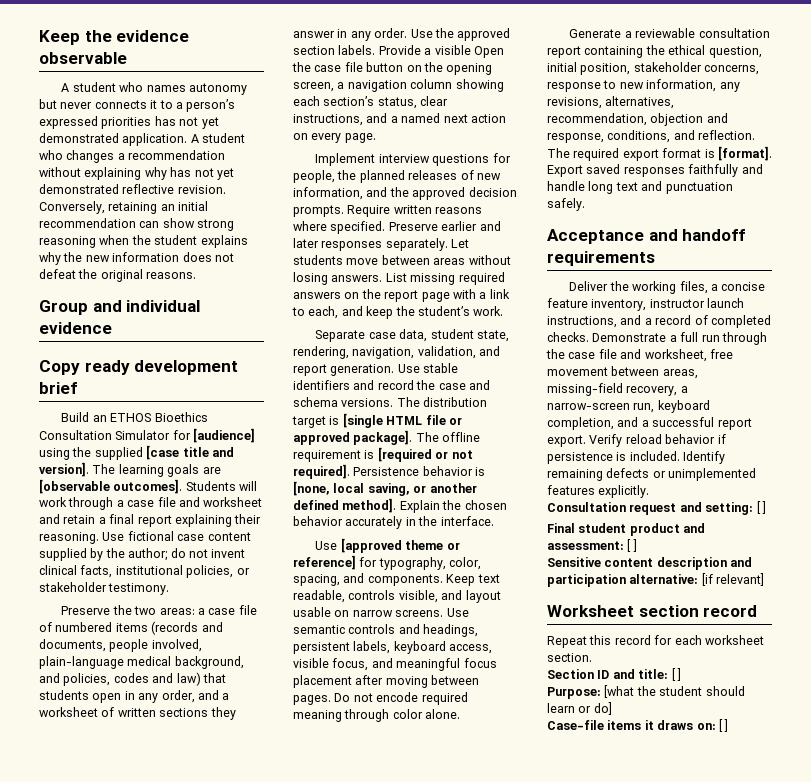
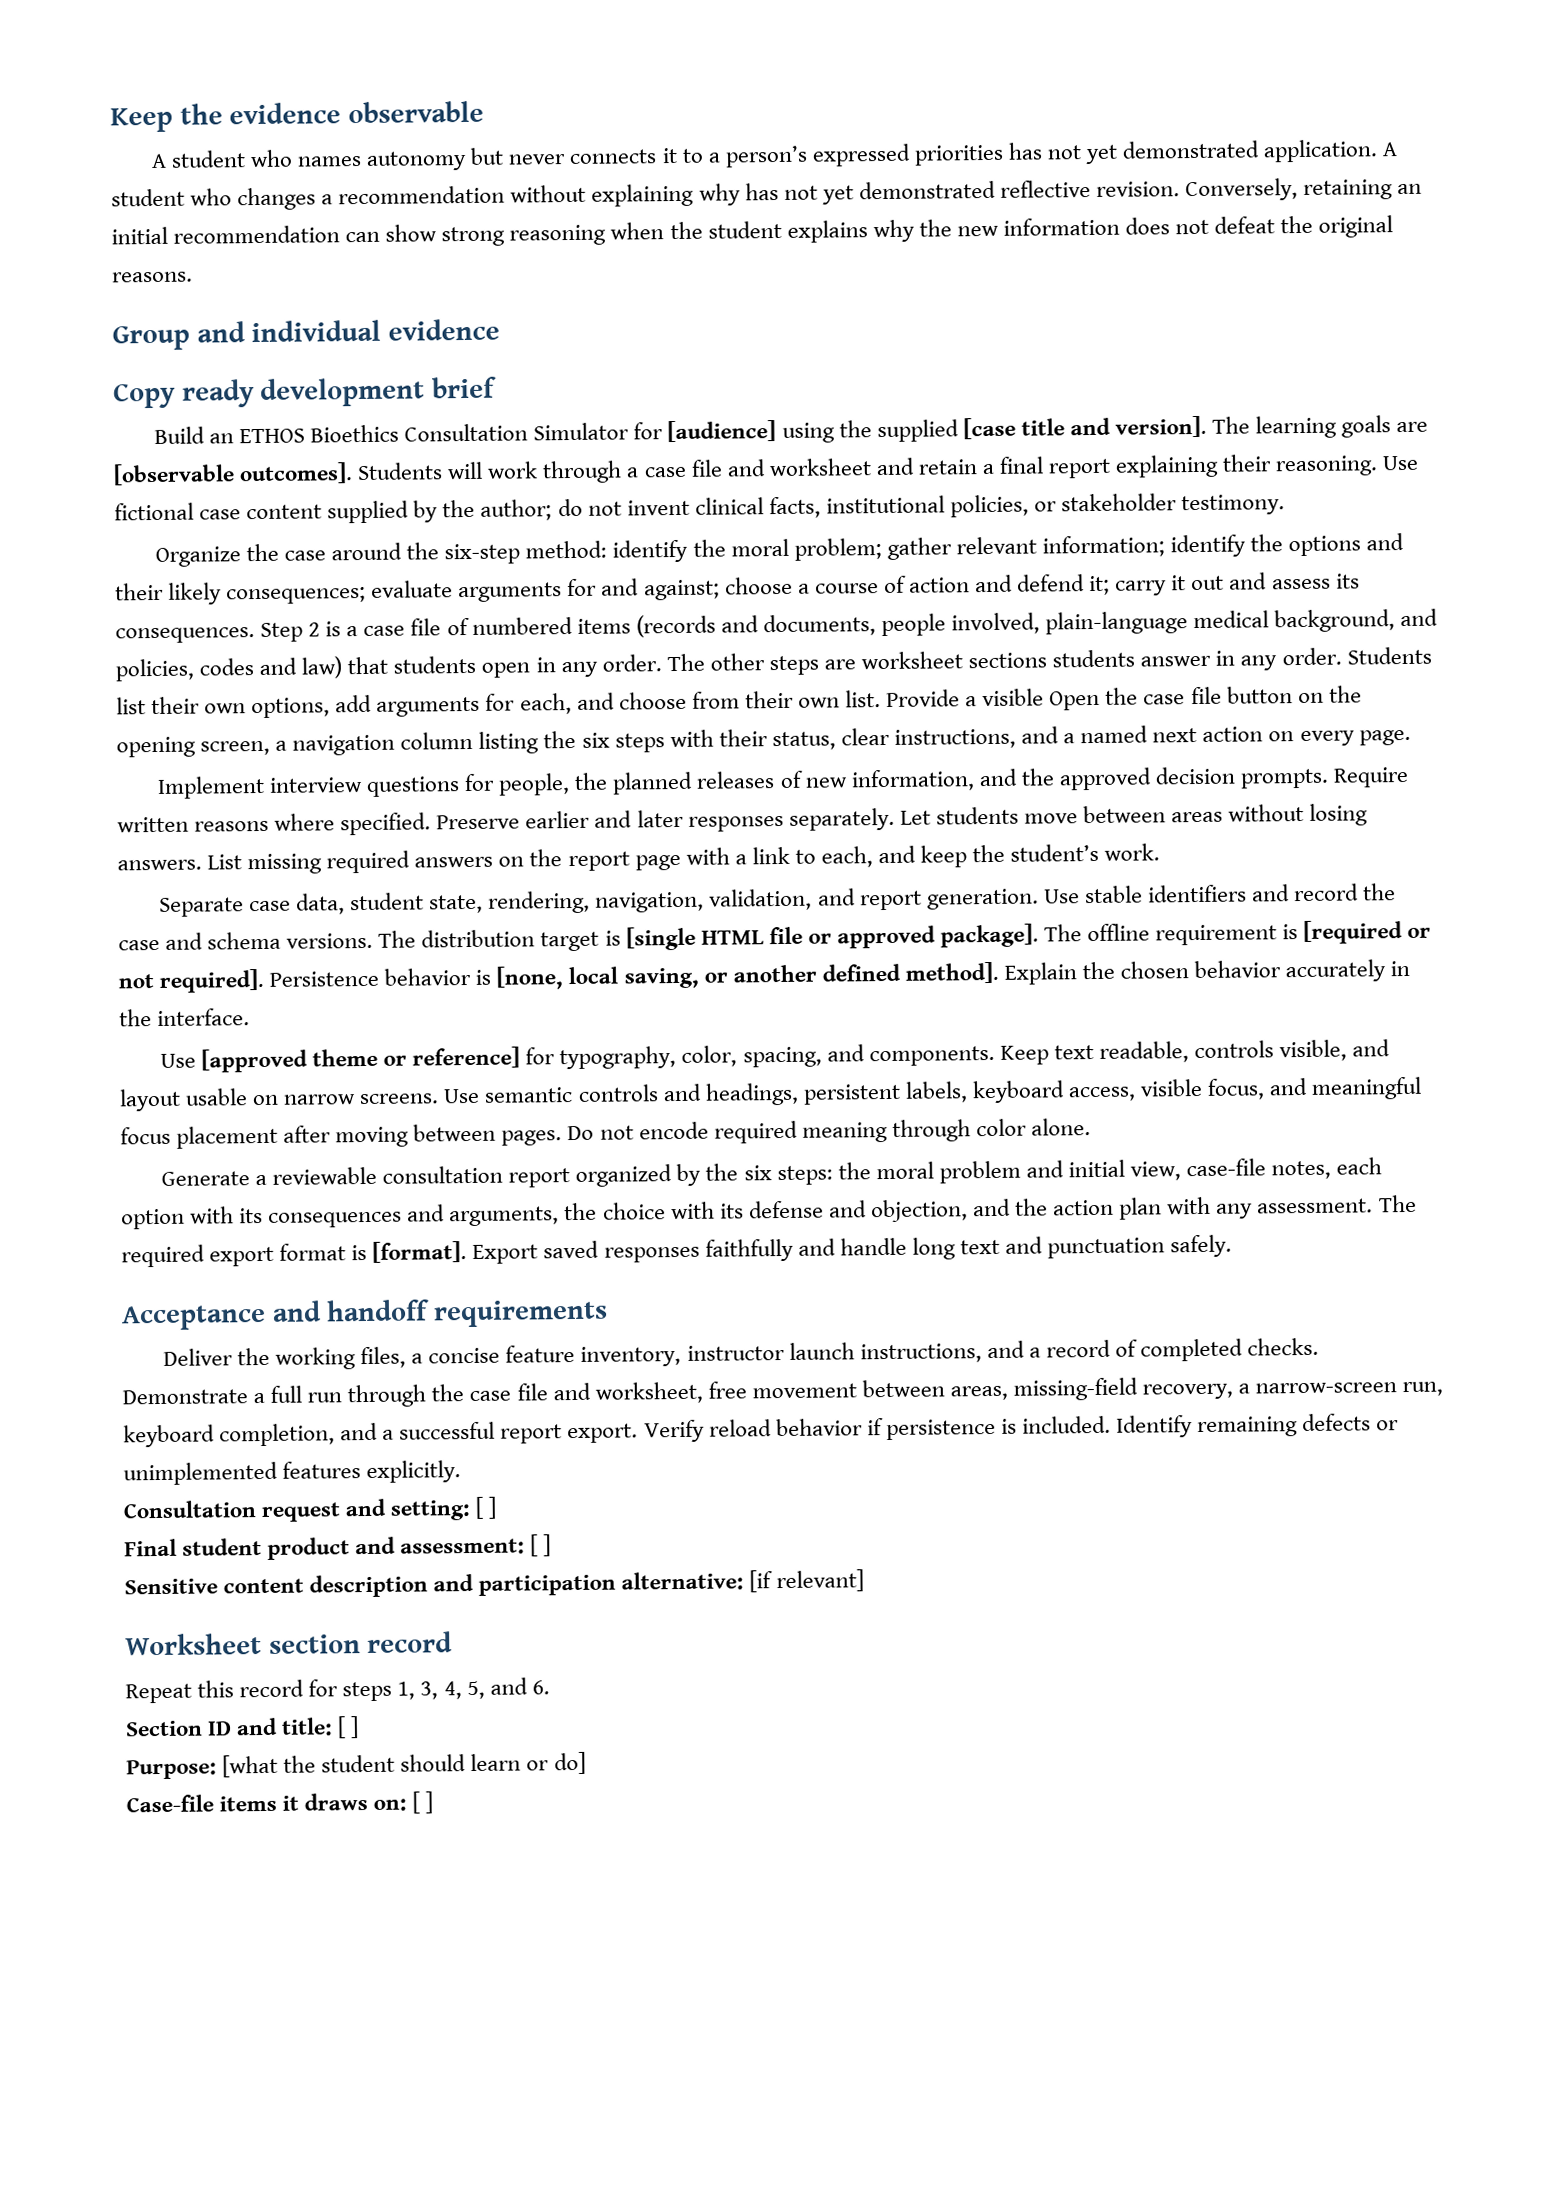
[61,605,195,615] Preserve the two areas: -> [154,532,1405,567] [115,572,1360,605] [115,621,342,644] Organize the case around the six-step method: identify the moral problem; gather relevant information; identify the options and their likely consequences; evaluate arguments for and against; choose a course of action and defend it; carry it out and assess its consequences. Step 2 is
[161,690,230,703] [39,707,236,720] [293,28,511,41] [293,45,376,55] order, and a worksheet of written sections they answer in any order. Use the approved section labels. -> [601,646,1432,676] [116,690,881,719] order. The other steps are worksheet sections students answer in any order. Students list their own options, add arguments for each, and choose from their own list.
[455,79,504,92] [293,96,375,106] showing each section’s -> [478,729,768,754] listing the six steps with their
[584,45,762,58] [547,62,760,75] [547,79,740,92] [547,96,675,109] [547,113,728,126] [547,130,756,143] containing the ethical question, initial position, stakeholder concerns, response to new information, any revisions, alternatives, recommendation, objection and response, conditions, and reflection. -> [575,1157,1383,1187] [121,1196,1374,1230] organized by the six steps: the moral problem and initial view, case-file notes, each option with its consequences and arguments, the choice with its defense and objection, and the action plan with any assessment.
[674,635,764,645] [547,653,592,662] each worksheet section. -> [342,1677,550,1702] steps 1, 3, 4, 5, and 6.

